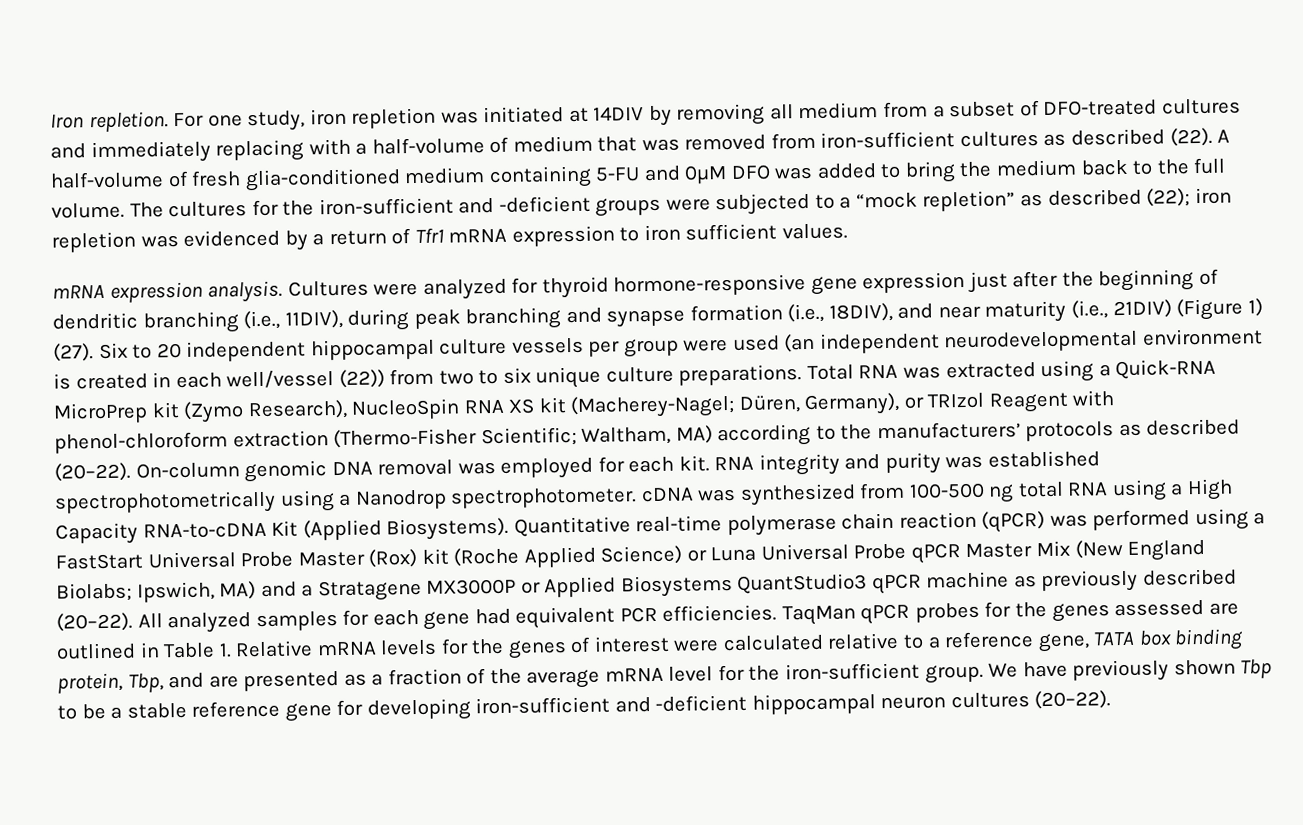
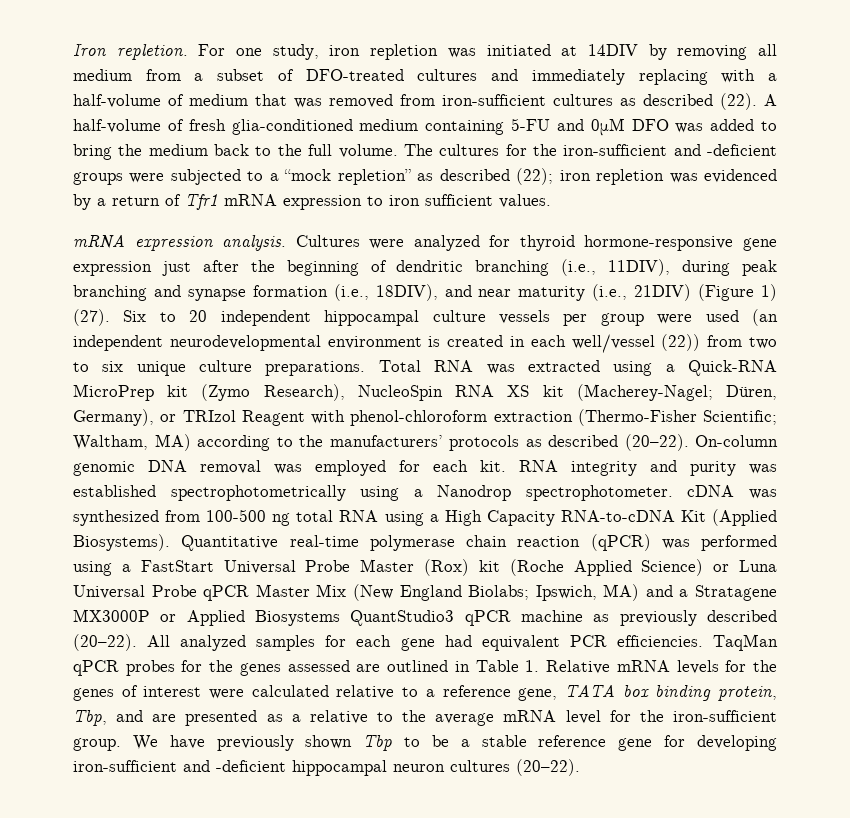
[387,668,487,686] fraction of -> [309,710,393,724] relative to

